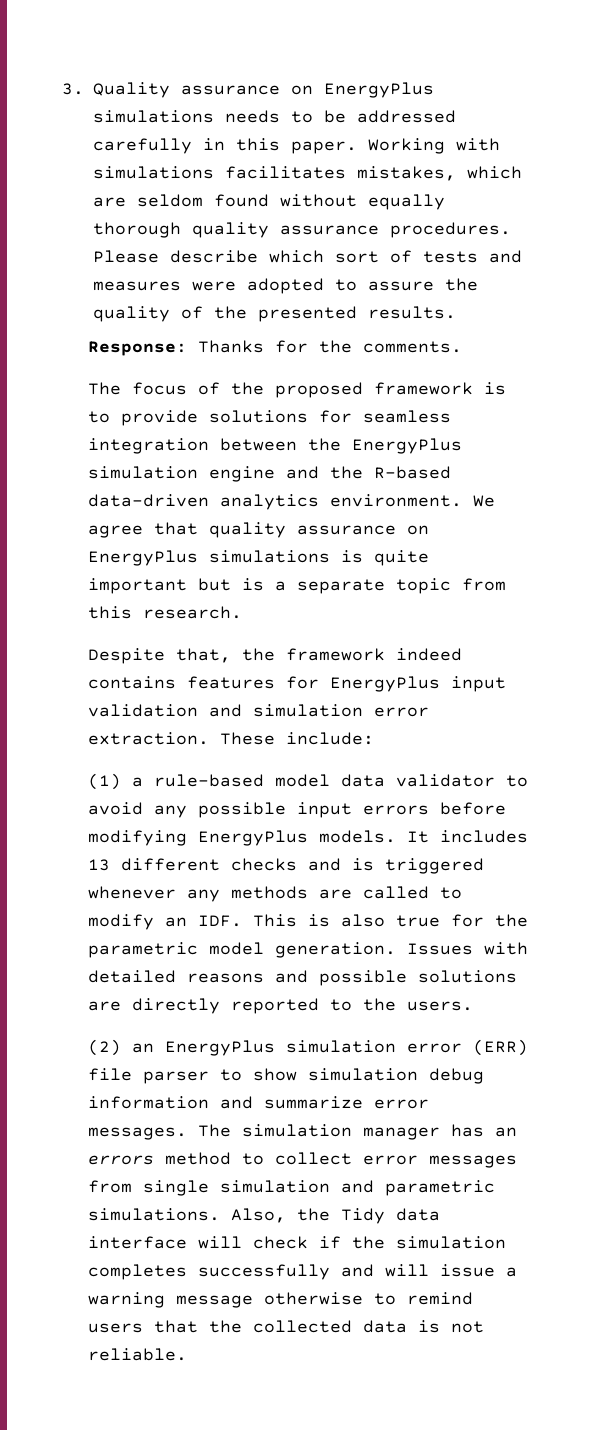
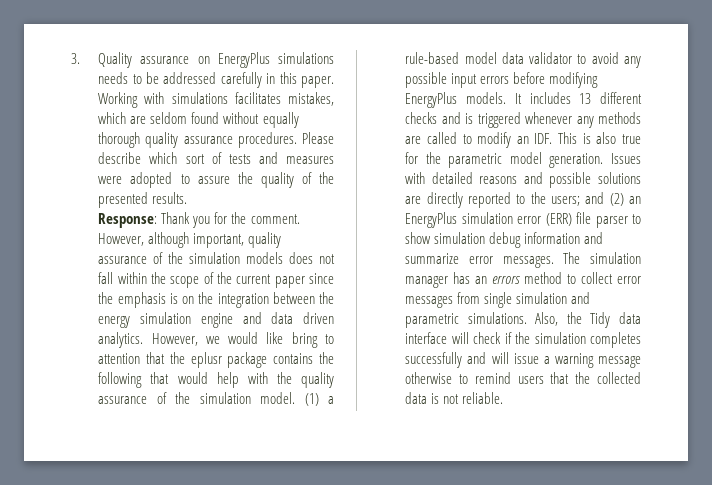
[197,340,462,353] [87,382,506,398] [87,410,451,426] Thanks for the comments. // The focus of the proposed framework is to provide solutions for seamless -> [161,212,300,228] [98,232,282,248] [98,252,336,264] [98,272,334,288] [98,292,214,308] Thank you for the comment. However, although important, quality assurance of the simulation models does not fall within the scope of the current paper since the emphasis is on the
[351,438,462,454] EnergyPlus -> [98,316,131,328] energy
[329,466,451,479] [87,494,495,510] [87,522,429,538] [87,550,429,566] [87,578,506,594] [87,606,242,619] [87,648,462,664] [87,676,506,692] [87,704,429,717] [87,732,374,745] the R-based data-driven analytics environment. We agree that quality assurance on EnergyPlus simulations is quite important but is a separate topic from this research. // Despite that, the framework indeed contains features for EnergyPlus input validation and simulation error extraction. These include: // -> [271,312,334,324] [98,332,334,348] [98,352,335,368] [98,372,334,388] [98,392,296,404] data driven analytics. However, we would like bring to attention that the eplusr package contains the following that would help with the quality assurance of the simulation model.
[406,1001,473,1011] users. // -> [550,192,605,206] users; and

